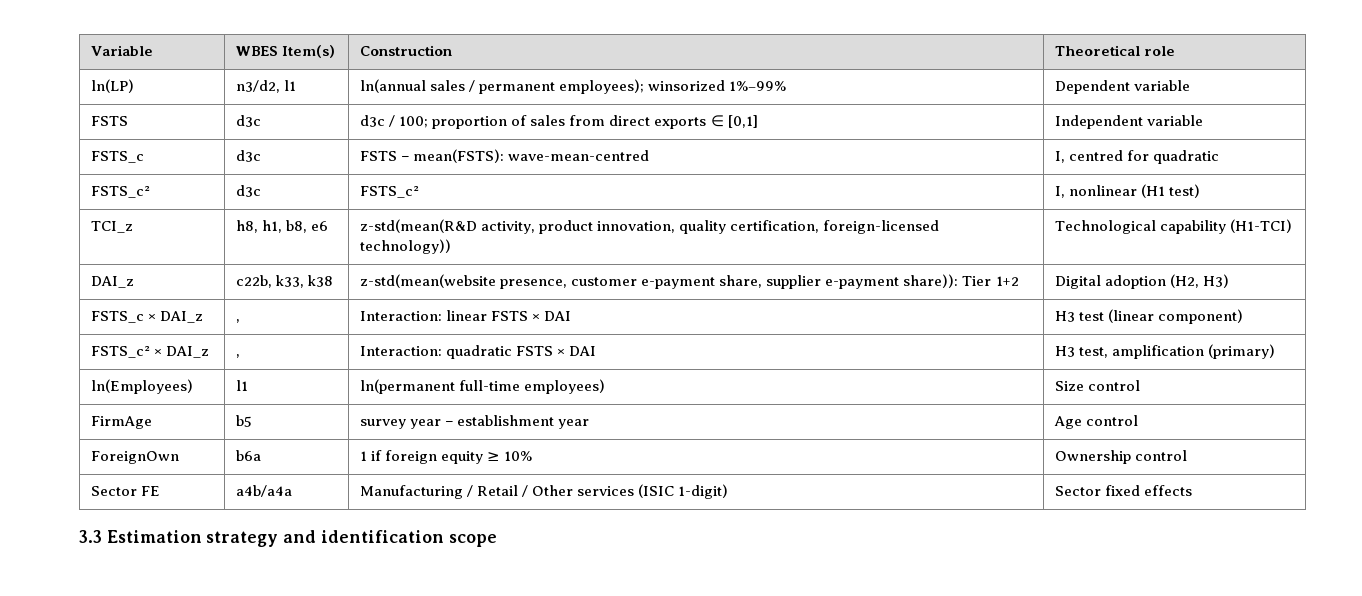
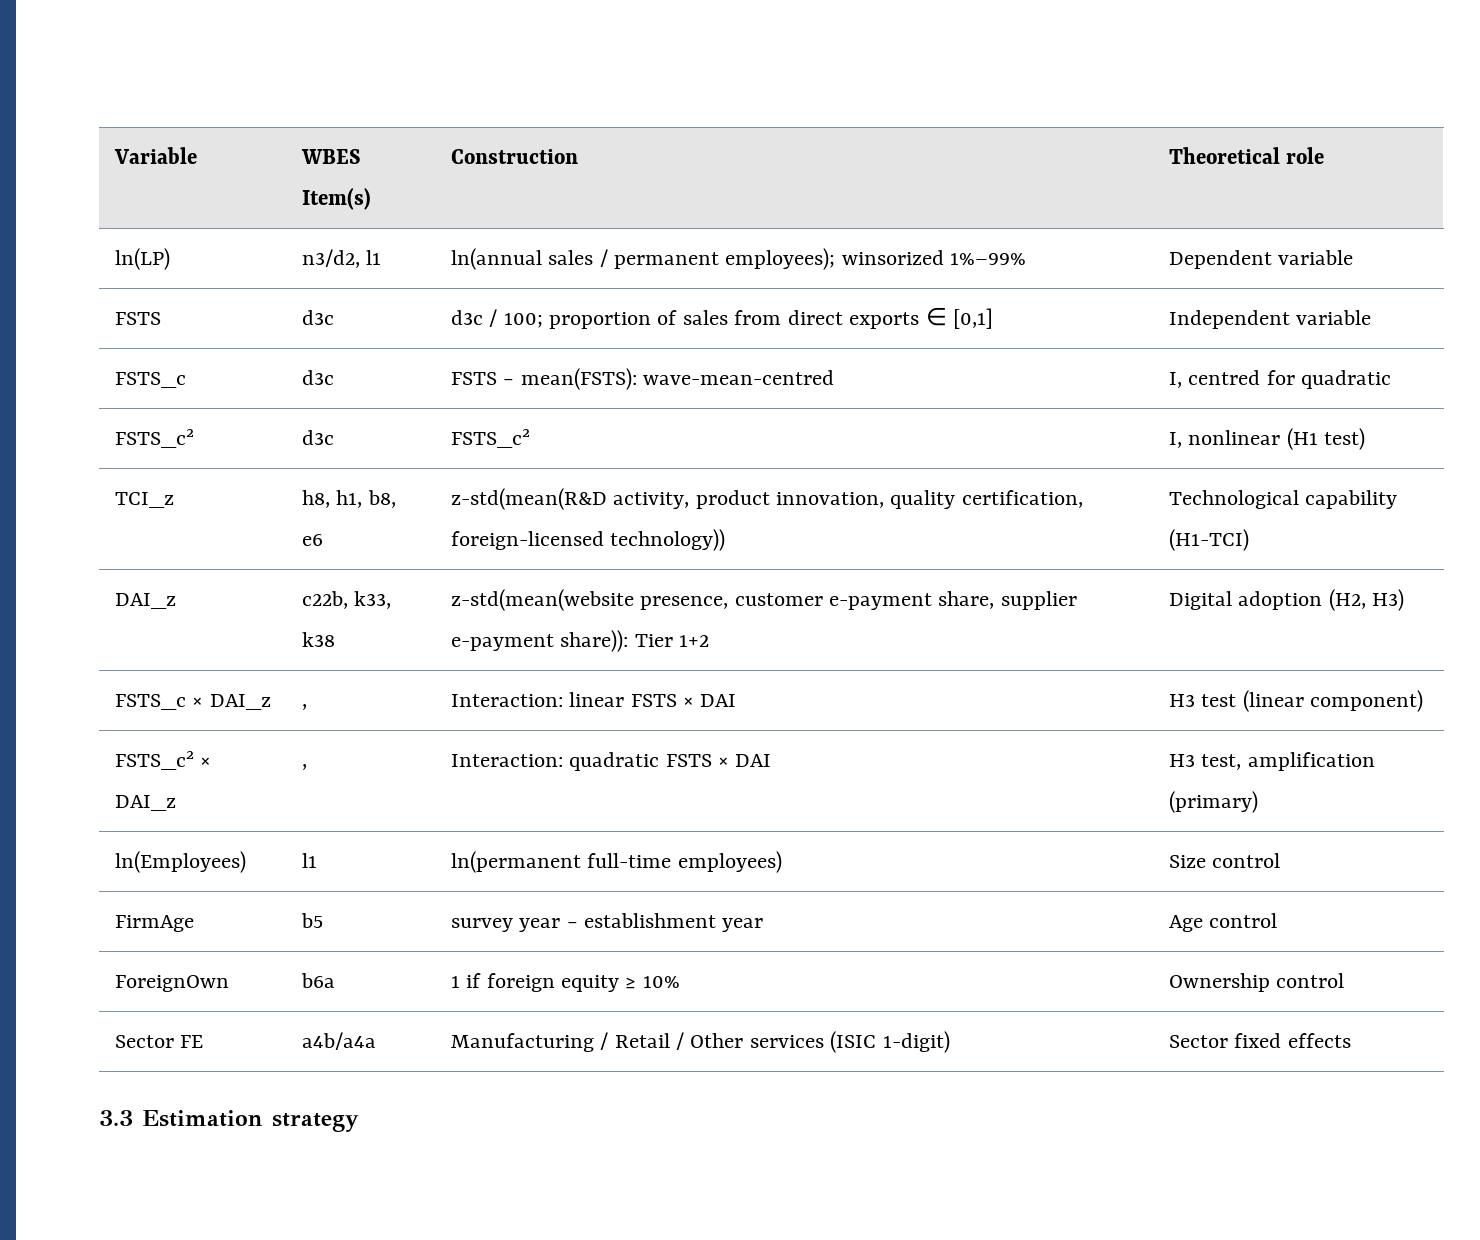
[283,530,497,547] and identification scope -> (359, 1122) none

